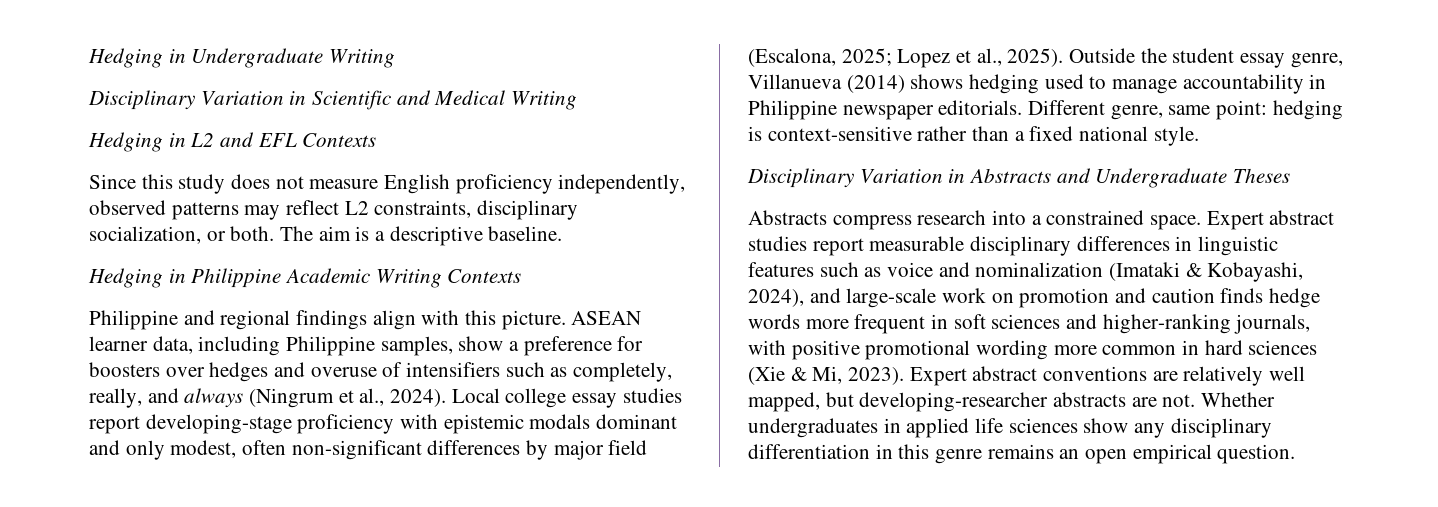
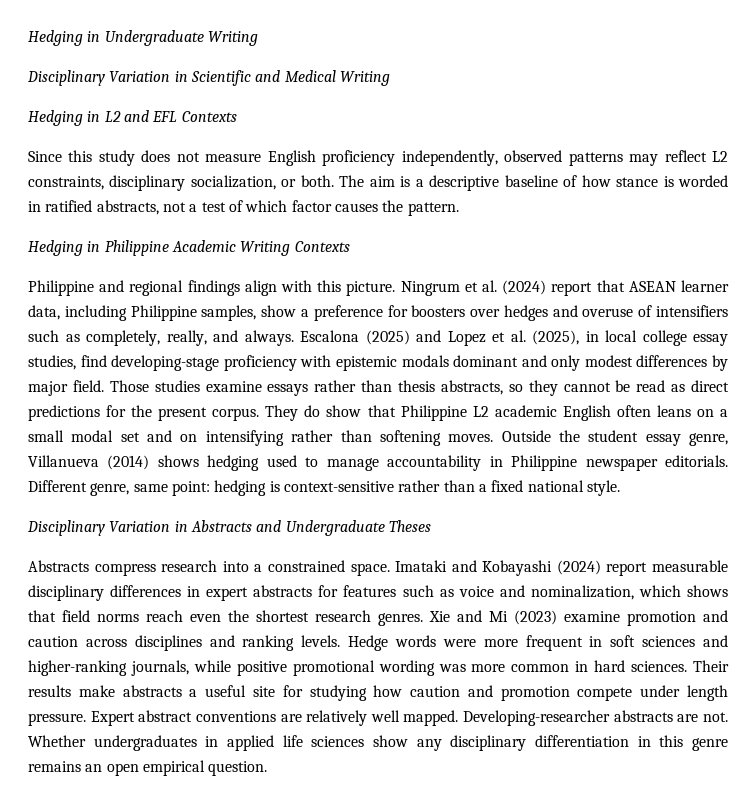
[488,226,563,241] baseline. -> [504,175,729,187] [28,200,459,216] baseline of how stance is worded in ratified abstracts, not a test of which factor causes the pattern.
(566, 320) none -> [400,280,625,296] Ningrum et al. (2024) report that
[184,388,682,408] [89,416,140,434] always (Ningrum et al., 2024). Local college essay studies report -> [244,330,728,346] [28,355,107,370] always. Escalona (2025) and Lopez et al. (2025), in local college essay studies, find
[170,440,648,460] [748,48,1064,68] modest, often non-significant differences by major field (Escalona, 2025; Lopez et al., 2025). -> [584,355,728,371] [28,380,729,396] [28,405,728,421] [28,430,494,446] modest differences by major field. Those studies examine essays rather than thesis abstracts, so they cannot be read as direct predictions for the present corpus. They do show that Philippine L2 academic English often leans on a small modal set and on intensifying rather than softening moves.
[1206,210,1335,230] [748,236,807,251] Expert abstract studies -> [395,560,601,576] Imataki and Kobayashi (2024)
[1198,236,1279,256] linguistic -> [206,585,339,601] expert abstracts for
[975,262,1304,282] [748,288,1321,308] [748,314,800,329] nominalization (Imataki & Kobayashi, 2024), and large-scale work on promotion and caution finds hedge words -> [530,585,729,600] [28,610,728,626] [28,635,476,651] nominalization, which shows that field norms reach even the shortest research genres. Xie and Mi (2023) examine promotion and caution across disciplines and ranking levels. Hedge words were
[748,340,786,355] with -> [193,660,231,672] while
(1049, 350) none -> [438,664,466,672] was
[1248,340,1318,355] [748,366,905,385] sciences (Xie & Mi, 2023). -> [631,660,729,672] [28,685,729,701] [28,713,86,726] sciences. Their results make abstracts a useful site for studying how caution and promotion compete under length pressure.
[748,392,1049,412] mapped, but developing-researcher -> [403,710,611,726] mapped. Developing-researcher

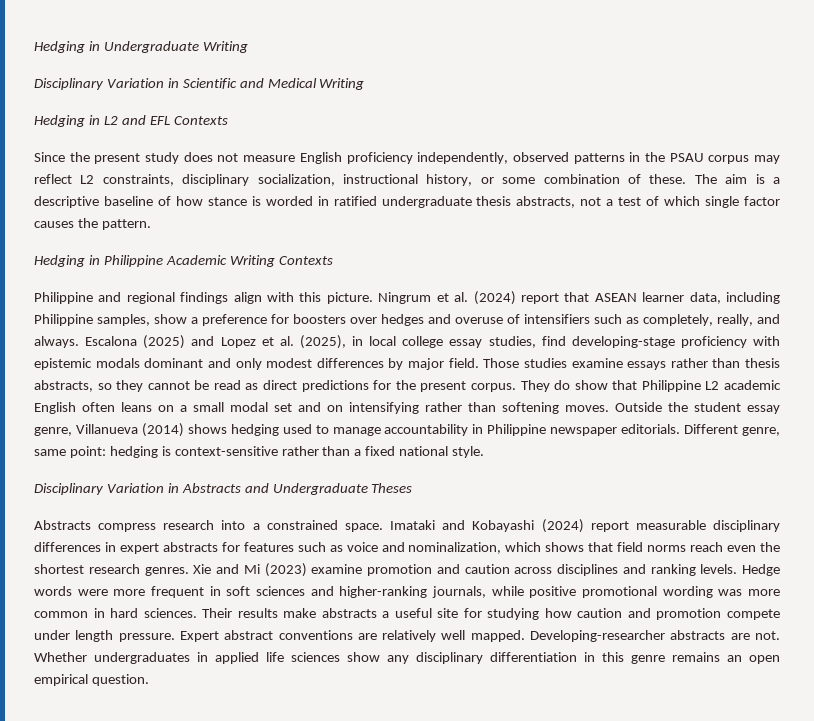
[68,150,93,162] this -> [69,152,141,164] the present
(623, 159) none -> [629,152,750,164] in the PSAU corpus
[281,175,334,187] or both. -> [343,174,687,186] instructional history, or some combination of these.
(93, 206) none -> [381,196,512,208] undergraduate thesis
(288, 206) none -> [705,196,740,208] single

